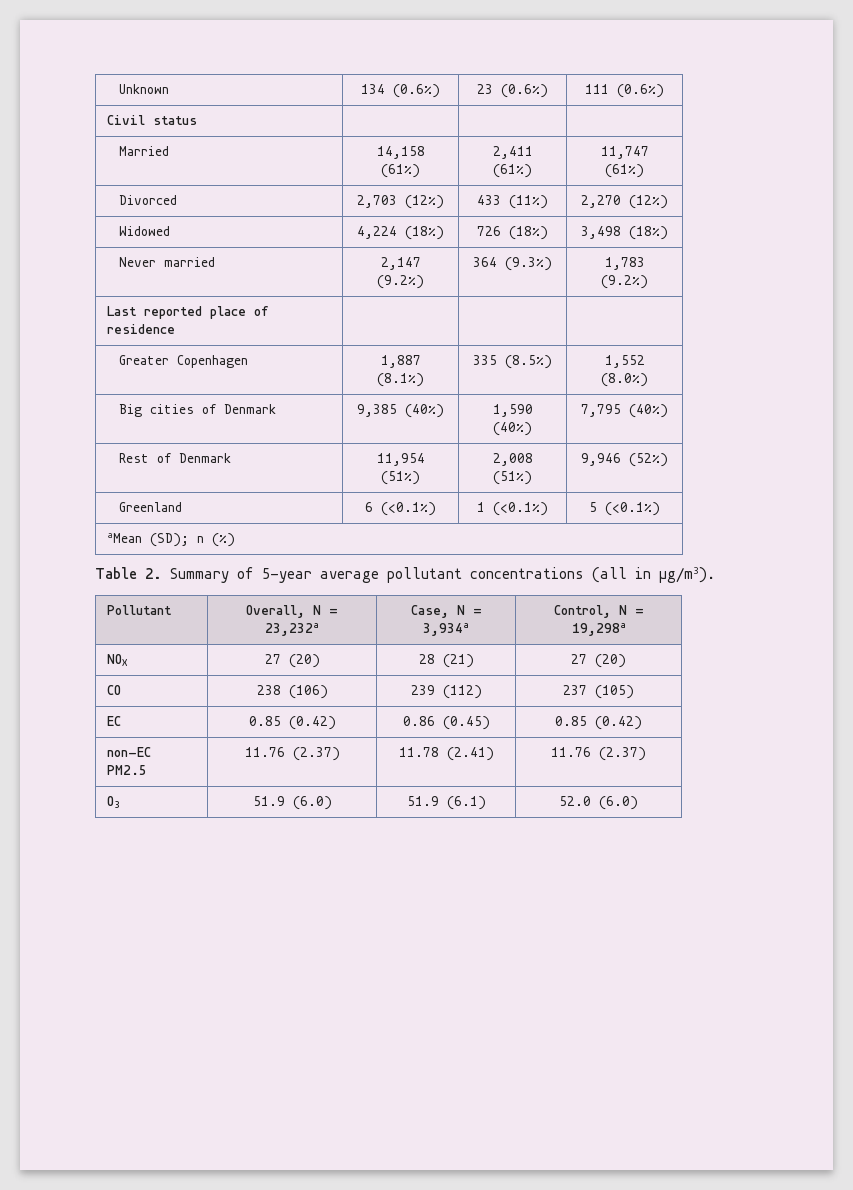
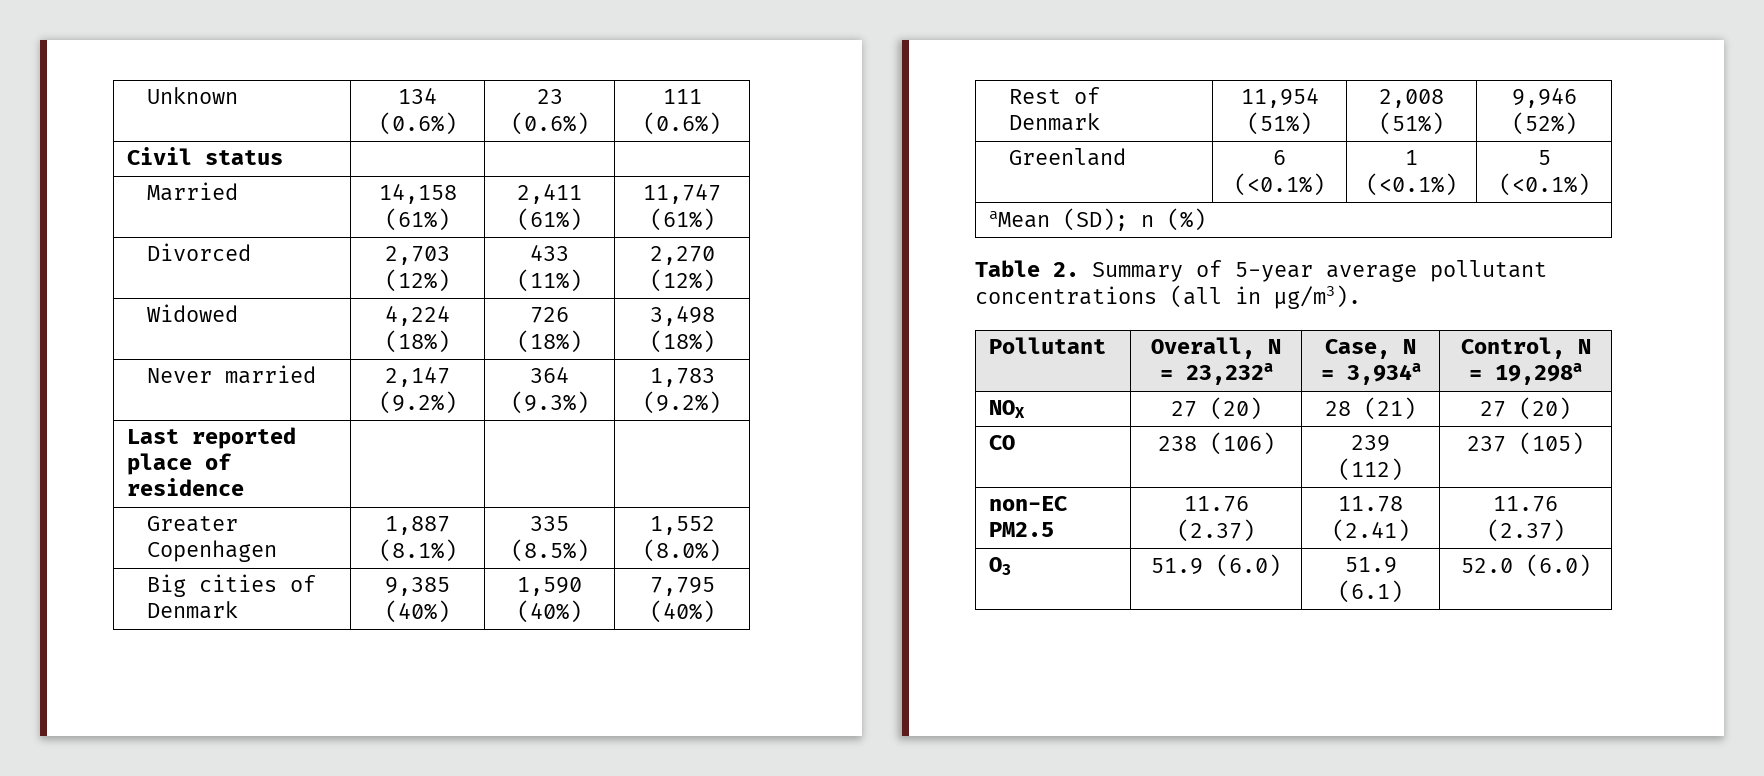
[106,716,121,726] [248,716,336,730] [402,716,490,730] [555,716,642,730] // EC | 0.85 (0.42) | 0.86 (0.45) | 0.85 (0.42) -> (1584, 443) none

